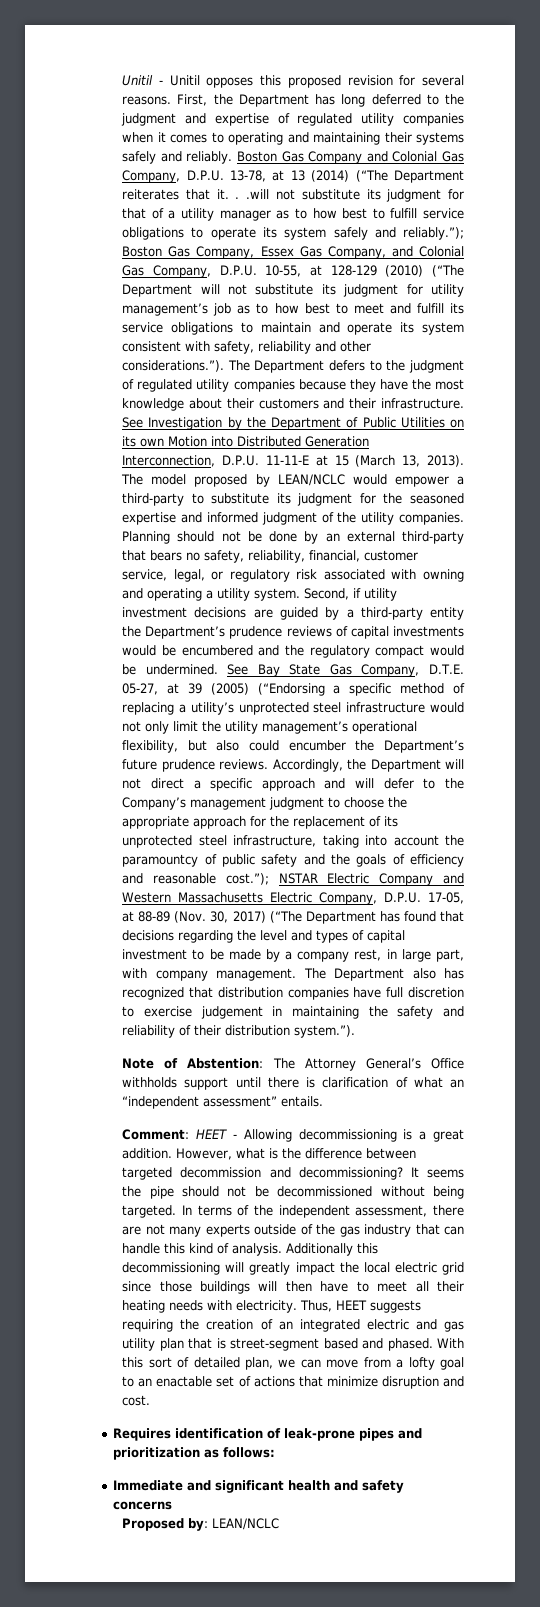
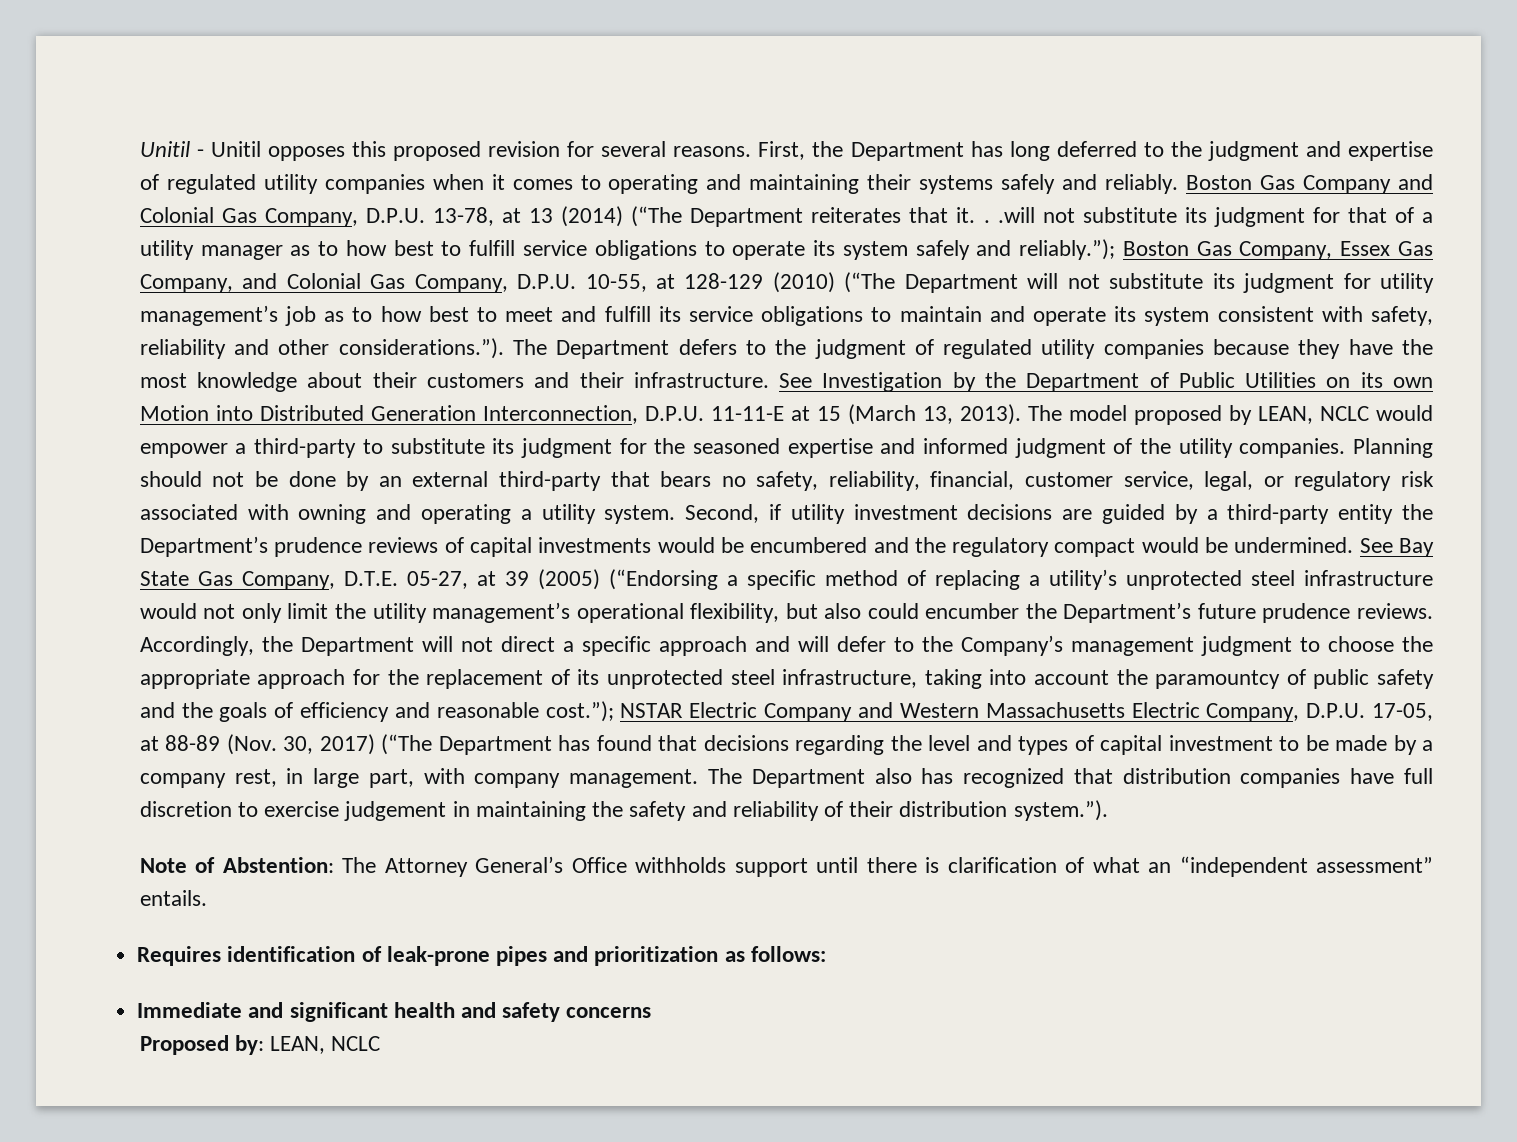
[277,474,345,486] LEAN/NCLC -> [1257,406,1369,424] LEAN, NCLC
[122,1129,464,1142] [122,1148,417,1160] [122,1167,465,1180] [122,1186,464,1199] [122,1205,464,1218] [122,1224,464,1237] [122,1243,379,1256] [122,1262,465,1275] [122,1281,464,1294] [122,1300,422,1313] [122,1319,465,1332] [122,1338,465,1351] [122,1357,464,1370] [122,1376,464,1389] [122,1395,151,1406] // Comment: HEET - Allowing decommissioning is a great addition. However, what is the difference between targeted decommission and decommissioning? It seems the pipe should not be decommissioned without being targeted. In terms of the independent assessment, there are not many experts outside of the gas industry that can handle this kind of analysis. Additionally this decommissioning will greatly impact the local electric grid since those buildings will then have to meet all their heating needs with electricity. Thus, HEET suggests requiring the creation of an integrated electric and gas utility plan that is street-segment based and phased. With this sort of detailed plan, we can move from a lofty goal to an enactable set of actions that minimize disruption and cost. -> (207, 898) none
[212,1518,280,1530] LEAN/NCLC -> [270,1036,381,1054] LEAN, NCLC

